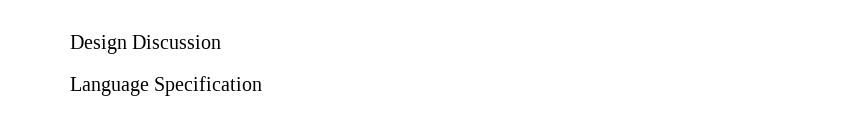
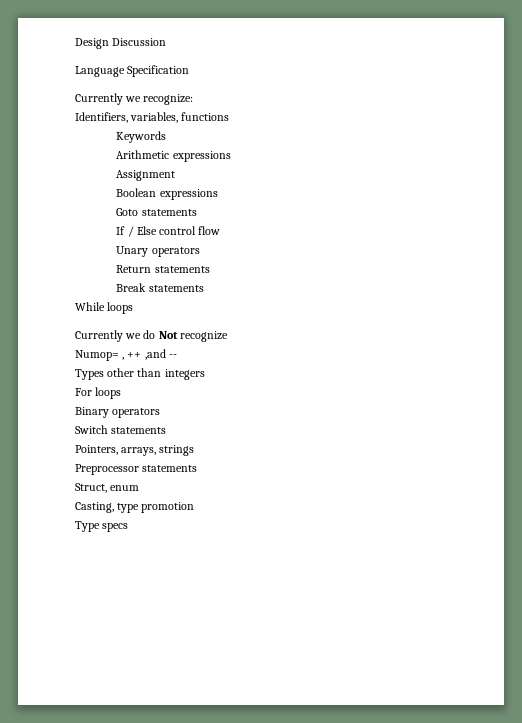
(263, 86) none -> [75,93,194,105] [75,112,230,123] [116,131,167,143] [116,150,231,162] [116,170,176,181] [116,188,218,200] [116,208,197,216] [116,226,221,237] [116,246,200,257] [116,265,210,273] [116,283,204,292] [75,302,134,314] [75,330,228,342] [75,349,177,361] [75,368,205,380] [75,387,122,399] [75,407,161,418] [75,425,167,434] [75,445,195,456] [75,464,198,475] [75,483,140,493] [75,502,195,513] [75,521,129,532] // Currently we recognize: // Identifiers, variables, functions // Keywords // Arithmetic expressions // Assignment // Boolean expressions // Goto statements // If / Else control flow // Unary operators // Return statements // Break statements // While loops // Currently we do Not recognize // Numop= , ++ ,and -- // Types other than integers // For loops // Binary operators // Switch statements // Pointers, arrays, strings // Preprocessor statements // Struct, enum // Casting, type promotion // Type specs

